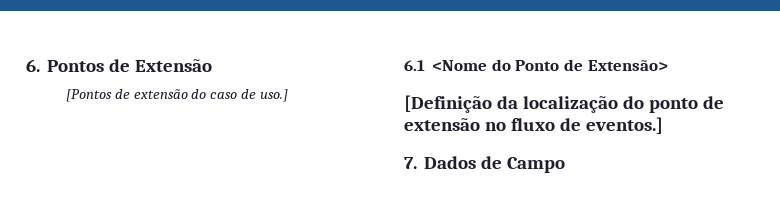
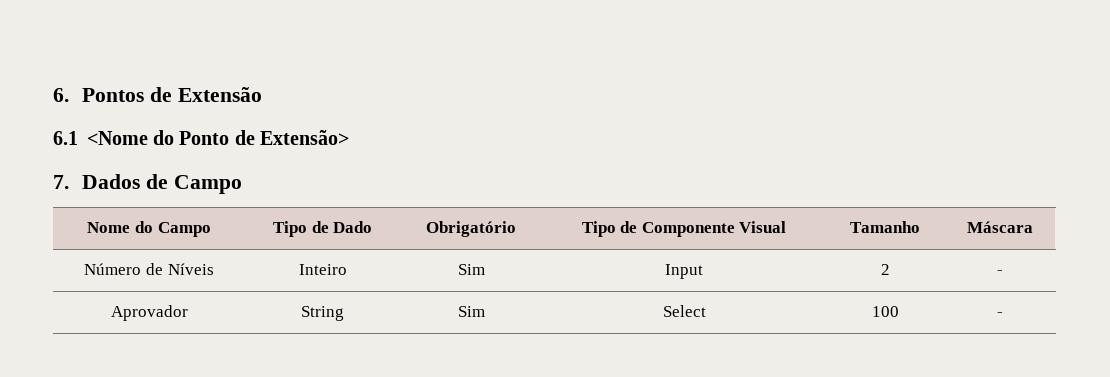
[65,89,289,102] // [Pontos de extensão do caso de uso.] -> (262, 94) none
[404,95,724,113] [404,117,663,134] [404,156,566,173] [Definição da localização do ponto de extensão no fluxo de eventos.] // 7. Dados de Campo -> [53,174,242,194] [87,221,211,237] [272,221,373,237] [426,221,516,237] [581,221,787,237] [850,221,920,233] [966,221,1033,233] [84,263,214,275] [298,264,347,275] [457,264,485,275] [665,264,703,279] [880,264,890,275] [996,270,1003,275] [110,305,188,321] [301,306,344,321] [457,306,485,317] [662,305,706,317] [871,306,899,317] [996,312,1003,317] 7. Dados de Campo // Nome do Campo | Tipo de Dado | Obrigatório | Tipo de Componente Visual | Tamanho | Máscara // Número de Níveis | Inteiro | Sim | Input | 2 | - // Aprovador | String | Sim | Select | 100 | -

